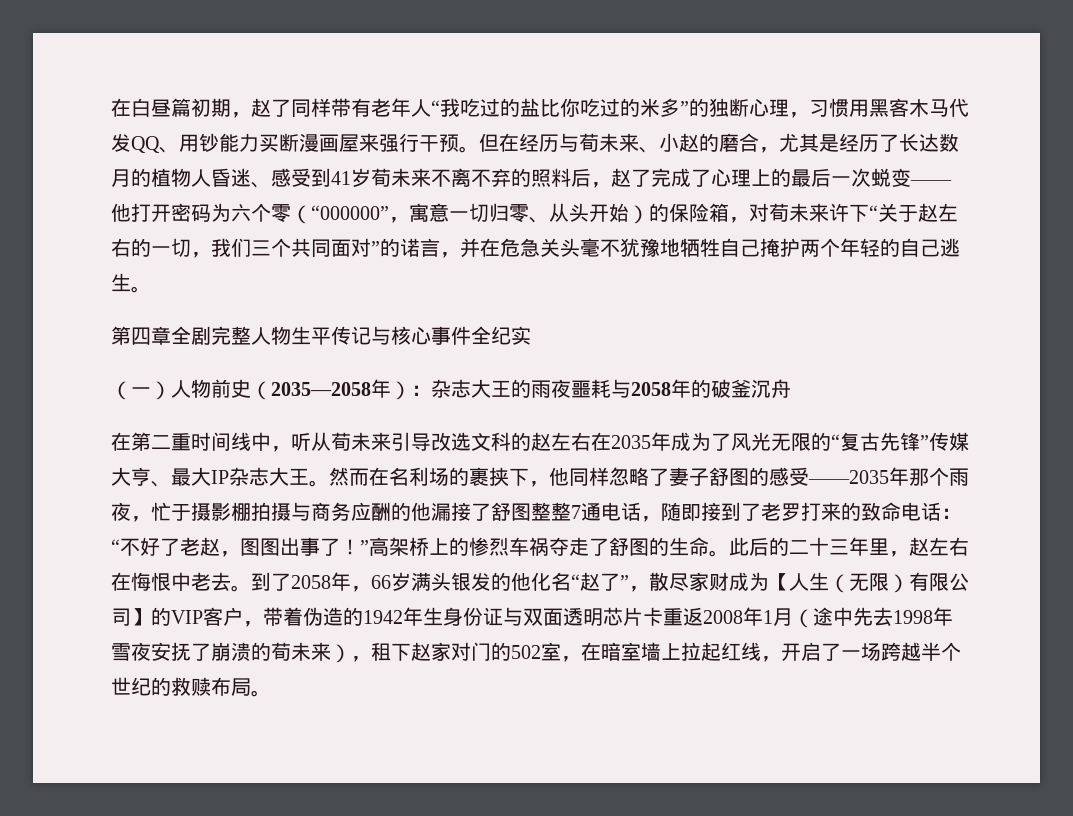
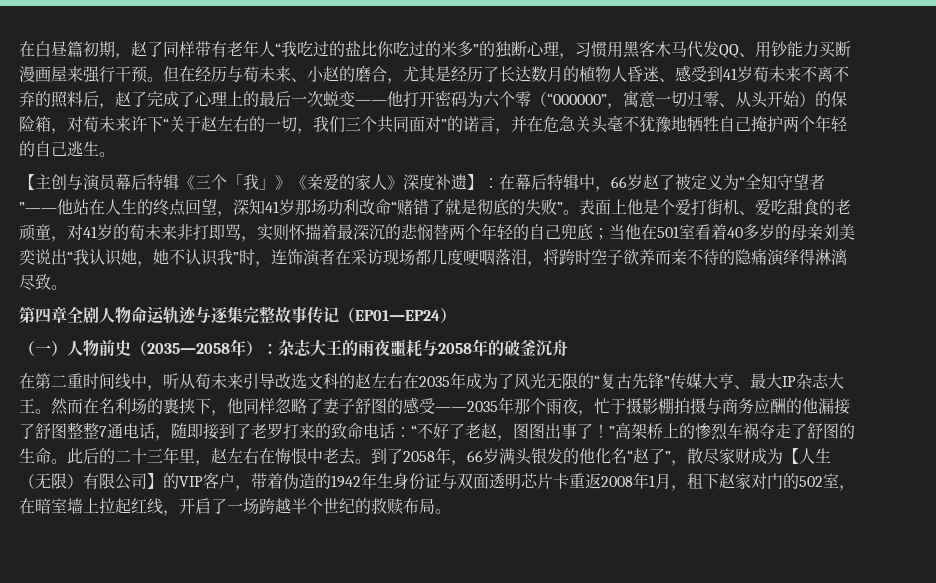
[111,326,531,345] 第四章全剧完整人物生平传记与核心事件全纪实 -> [19,173,825,192] [19,198,851,217] [19,223,855,242] [19,248,847,267] [19,274,67,291] [19,306,456,324] 【主创与演员幕后特辑《三个「我」》《亲爱的家人》深度补遗】：在幕后特辑中，66岁赵了被定义为“全知守望者”——他站在人生的终点回望，深知41岁那场功利改命“赌错了就是彻底的失败”。表面上他是个爱打街机、爱吃甜食的老顽童，对41岁的荀未来非打即骂，实则怀揣着最深沉的悲悯替两个年轻的自己兜底；当他在501室看着40多岁的母亲刘美奕说出“我认识她，她不认识我”时，连饰演者在采访现场都几度哽咽落泪，将跨时空子欲养而亲不待的隐痛演绎得淋漓尽致。 // 第四章全剧人物命运轨迹与逐集完整故事传记（EP01—EP24）
[793,607,953,628] [111,642,351,663] （途中先去1998年雪夜安抚了崩溃的荀未来） -> (671, 481) none

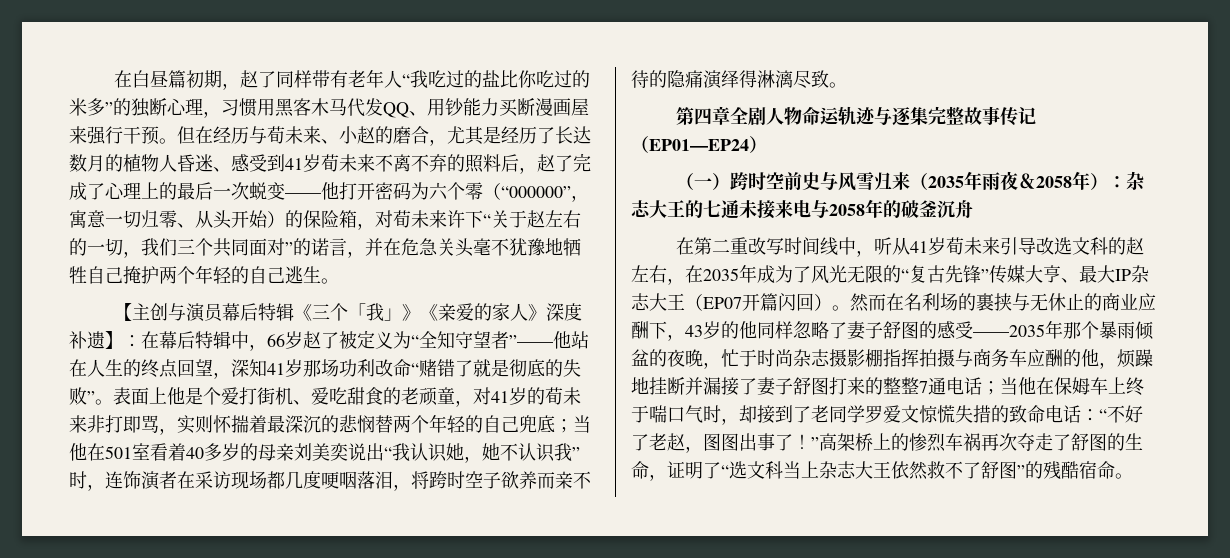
[67,340,230,357] 人物前史（2035—2058 -> [730,171,1073,191] 跨时空前史与风雪归来（2035年雨夜＆2058
[358,339,422,357] 雨夜噩耗 -> [703,200,811,219] 七通未接来电
(83, 380) none -> [748,237,785,255] 改写
(195, 381) none -> [910,237,947,255] 41岁
(403, 381) none -> [667,278,685,285] ，
(35, 405) none -> [685,293,832,311] （EP07开篇闪回）
[195,398,227,416] 下， -> [1012,293,1156,311] [631,321,739,341] 与无休止的商业应酬下，43岁的
[546,398,674,416] 雨夜，忙于摄影棚 -> [1099,321,1154,340] [631,348,919,369] 暴雨倾盆的夜晚，忙于时尚杂志摄影棚指挥
(754, 406) none -> [1009,349,1027,367] 车
[818,398,850,415] [19,422,315,441] 漏接了舒图整整7通电话，随即接到了老罗打来 -> [1099,349,1153,369] [631,377,1144,396] [631,405,991,425] ，烦躁地挂断并漏接了妻子舒图打来的整整7通电话；当他在保姆车上终于喘口气时，却接到了老同学罗爱文惊慌失措
(759, 431) none -> [981,433,1017,451] 再次
[51,447,831,466] [19,472,855,491] [19,498,435,516] 。此后的二十三年里，赵左右在悔恨中老去。到了2058年，66岁满头银发的他化名“赵了”，散尽家财成为【人生（无限）有限公司】的VIP客户，带着伪造的1942年生身份证与双面透明芯片卡重返2008年1月，租下赵家对门的502室，在暗室墙上拉起红线，开启了一场跨越半个世纪的救赎布局 -> [649,461,1115,481] ，证明了“选文科当上杂志大王依然救不了舒图”的残酷宿命

